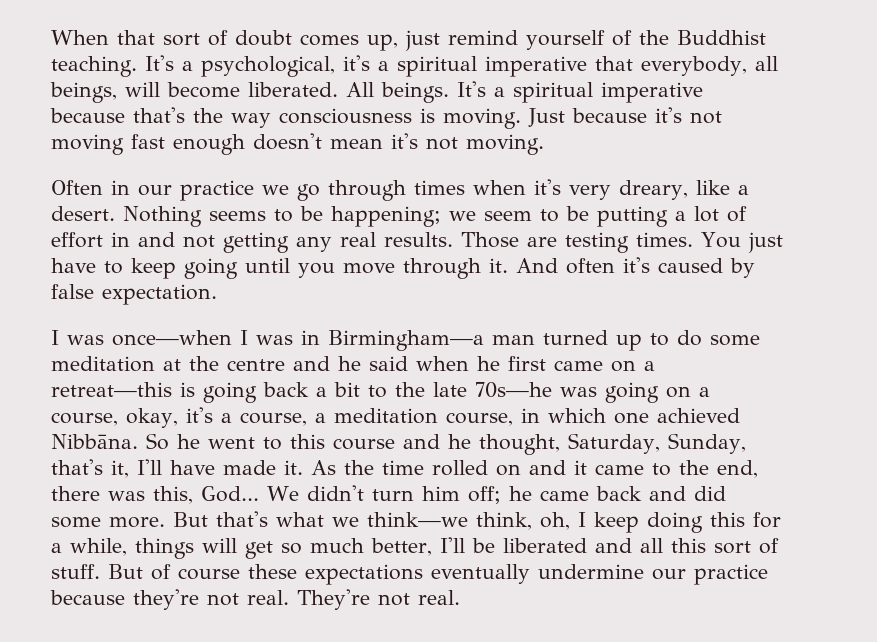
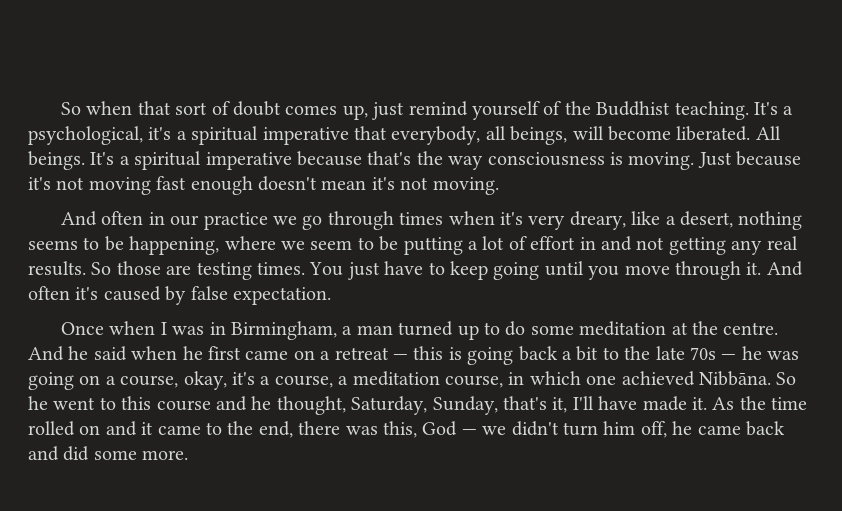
[51,30,109,45] When -> [60,101,133,115] So when
[51,180,103,195] Often -> [60,211,144,226] And often
[51,206,202,227] desert. Nothing -> [679,211,803,230] desert, nothing
[331,206,441,227] happening; -> [129,236,276,255] happening, where
[461,232,519,248] Those -> [91,261,161,275] So those
[51,330,232,346] I was once—when -> [60,321,156,335] Once when
[328,330,484,351] Birmingham—a -> [230,321,353,340] Birmingham, a
[227,356,330,371] centre and -> [723,322,779,335] [28,346,64,361] centre. And
[51,382,172,397] retreat—this -> [334,346,444,360] retreat — this
[475,382,552,398] 70s—he -> [689,346,762,360] 70s — he
[201,486,299,502] God... We -> [422,421,507,436] God — we
[467,486,501,504] off; -> [640,421,667,438] off,
[173,511,781,533] [51,537,779,559] [51,564,768,585] [50,589,460,610] But that's what we think—we think, oh, I keep doing this for a while, things will get so much better, I'll be liberated and all this sort of stuff. But of course these expectations eventually undermine our practice because they're not real. They're not real. -> (189, 455) none

